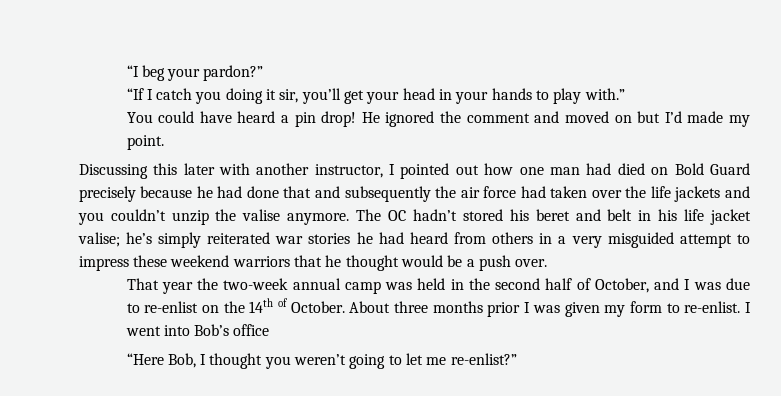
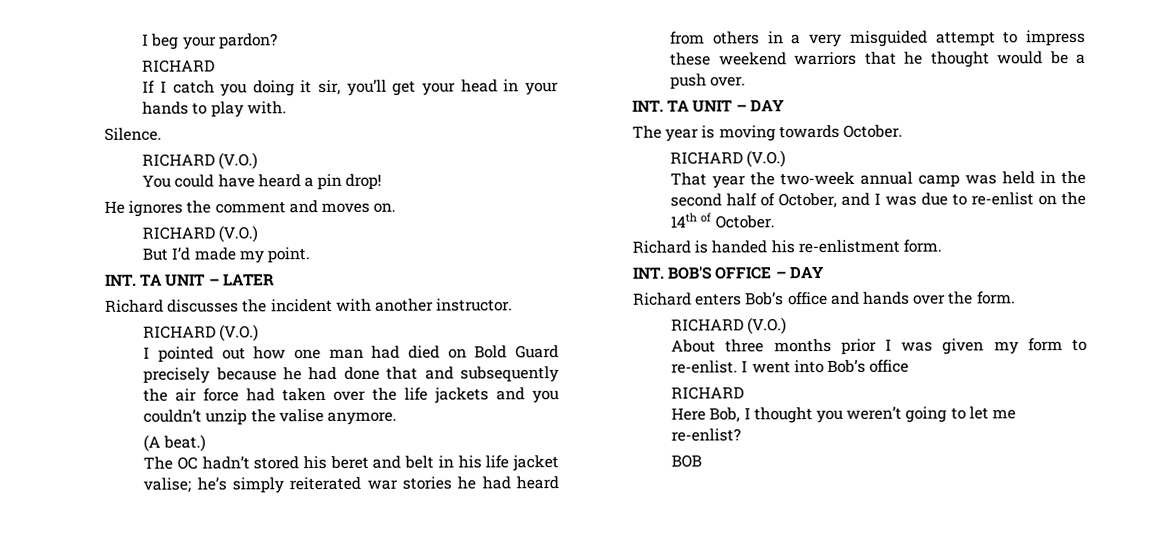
[126,65,139,77] “I -> [142,33,150,46] I
[203,65,264,81] [126,88,144,100] pardon?” // “If -> [218,33,278,50] [142,59,216,73] [142,80,156,93] pardon? // RICHARD // If
[584,88,625,100] with.” -> [246,101,287,115] [104,127,163,141] [142,152,259,170] with. // Silence. // RICHARD (V.O.)
[361,111,435,127] He ignored -> [104,200,184,217] // He ignores
[564,111,661,123] moved on but -> [321,202,397,214] [142,225,259,243] [142,247,169,261] moves on. // RICHARD (V.O.) // But
[78,163,383,179] Discussing this later with another instructor, -> [105,273,275,287] [105,298,514,313] [143,324,260,342] INT. TA UNIT – LATER // Richard discusses the incident with another instructor. // RICHARD (V.O.) //
(350, 219) none -> [143,434,207,452] // (A beat.) //
(548, 263) none -> [632,99,785,113] [632,124,904,142] [670,150,787,168] // INT. TA UNIT – DAY // The year is moving towards October. // RICHARD (V.O.)
(345, 307) none -> [632,239,943,254] [632,266,825,280] [633,291,1016,306] [671,317,788,335] // Richard is handed his re-enlistment form. // INT. BOB'S OFFICE – DAY // Richard enters Bob’s office and hands over the form. // RICHARD (V.O.) //
[126,353,164,365] “Here -> [671,386,745,400] [671,407,707,421] RICHARD // Here
[450,353,517,365] re-enlist?” -> [671,428,742,442] [671,454,703,468] re-enlist? // BOB

